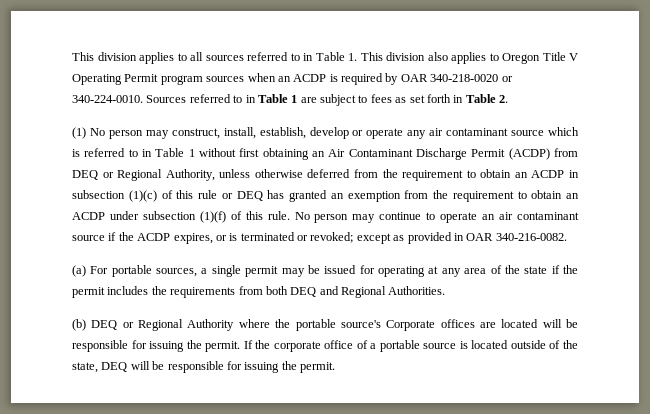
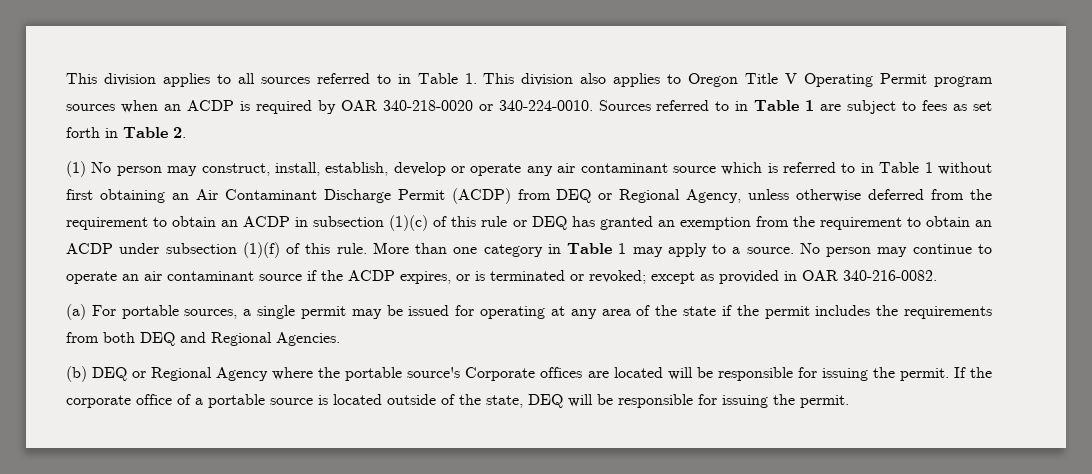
[165,169,215,181] Authority, -> [686,189,742,203] Agency,
(290, 215) none -> [372,242,794,257] More than one category in Table 1 may apply to a source.
[388,286,446,295] Authorities. -> [276,332,340,346] Agencies.
[187,319,235,331] Authority -> [216,367,269,381] Agency

